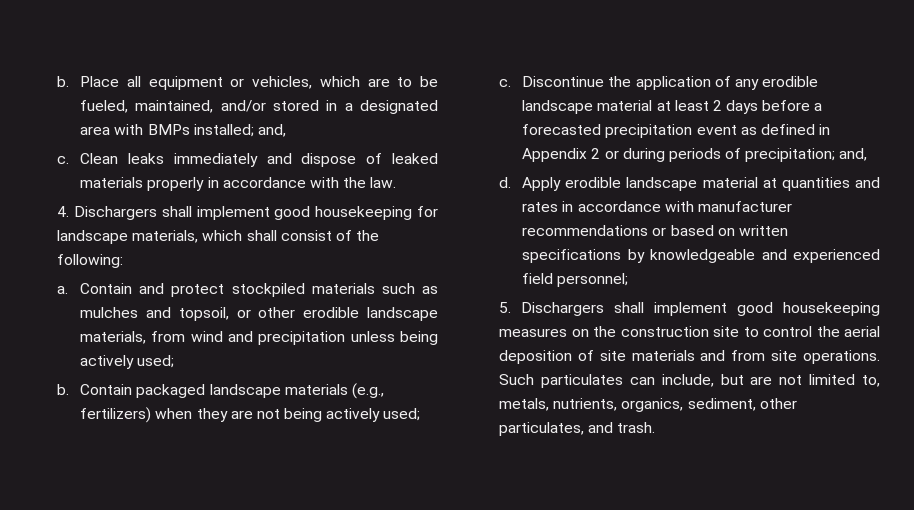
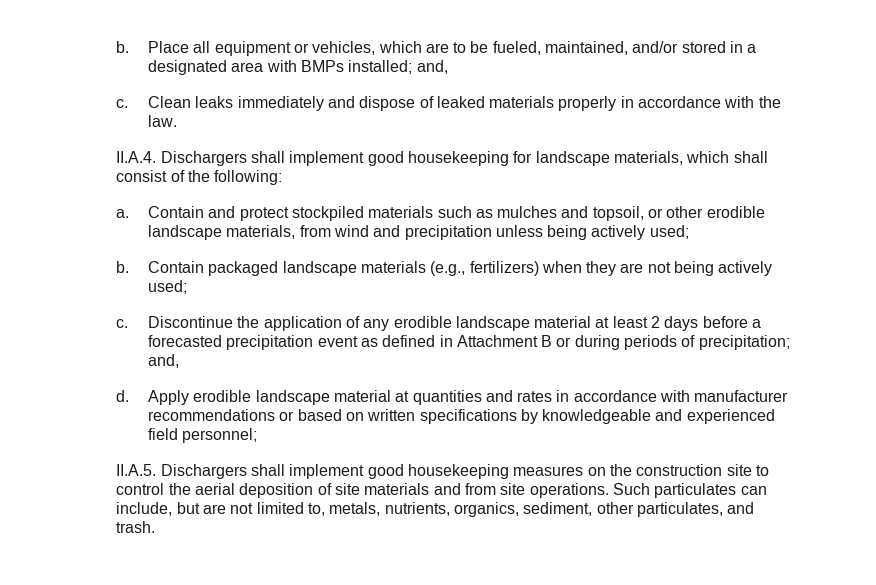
[57,206,70,217] 4. -> [116,151,157,163] II.A.4.
[522,148,601,162] Appendix 2 -> [456,335,553,347] Attachment B
[499,302,512,313] 5. -> [116,464,157,476] II.A.5.

